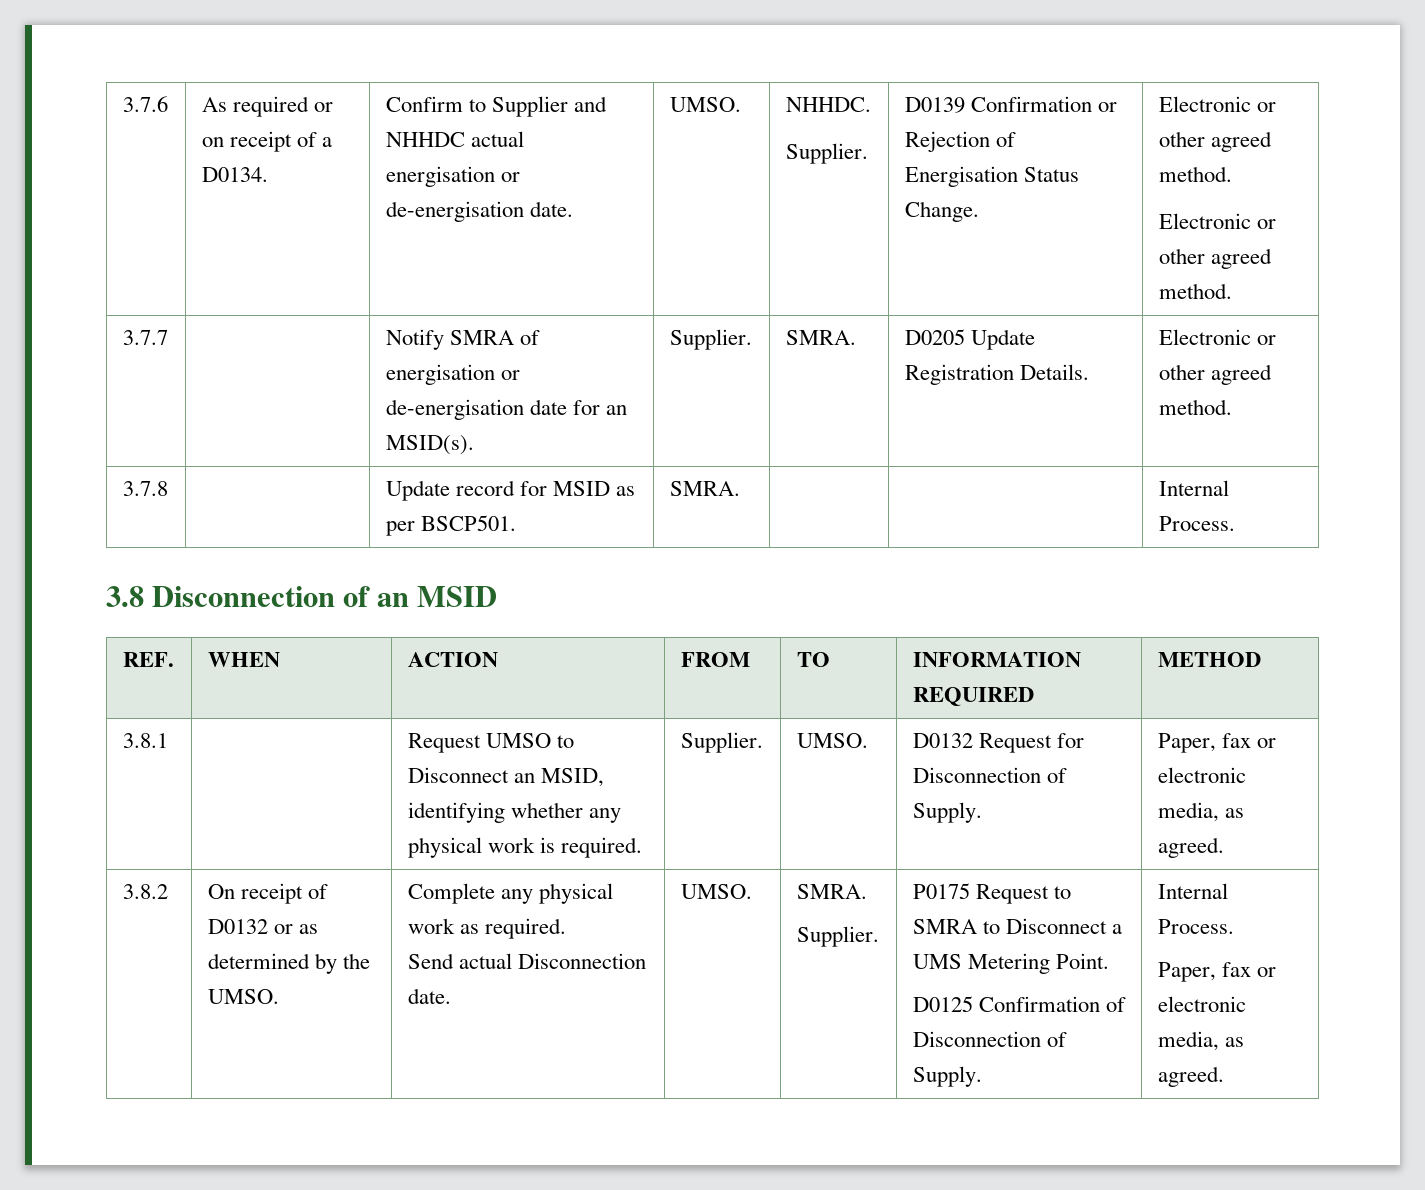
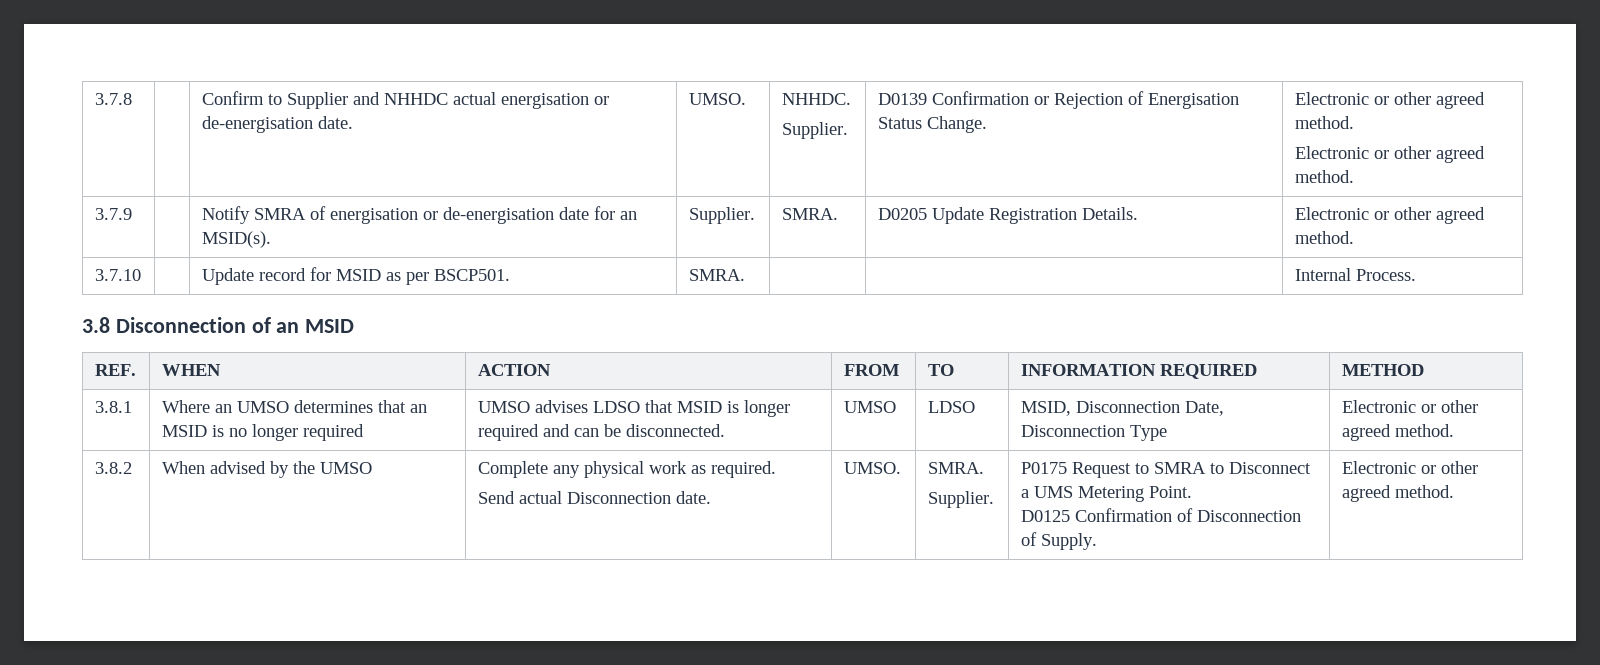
[122,96,168,112] [201,96,333,117] [201,131,332,152] [201,167,268,182] 3.7.6 | As required or on receipt of a D0134. -> [94,93,132,105] 3.7.8 |
[122,330,168,345] 3.7.7 -> [94,208,132,220] 3.7.9
[122,481,168,496] 3.7.8 -> [94,269,141,281] 3.7.10
[407,733,574,753] [407,767,604,787] [407,802,621,823] [407,837,642,858] [680,732,763,753] [796,733,868,748] [912,733,1084,753] [912,767,1067,783] [912,802,982,823] [1157,733,1276,753] [1157,767,1246,783] [1157,802,1244,822] [1157,837,1224,858] [122,884,168,899] [207,883,328,904] [207,919,318,934] [207,953,310,969] | Request UMSO to Disconnect an MSID, identifying whether any physical work is required. | Supplier. | UMSO. | D0132 Request for Disconnection of Supply. | Paper, fax or electronic media, as agreed. // 3.8.2 | On receipt of D0132 or as determined -> [161,400,427,413] [161,424,364,441] [477,400,790,417] [477,424,725,441] [843,401,896,413] [927,401,975,413] [1020,401,1224,416] [1020,425,1167,441] [1341,400,1478,413] [1341,424,1454,441] [94,462,132,474] [161,461,266,474] Where an UMSO determines that an MSID is no longer required | UMSO advises LDSO that MSID is longer required and can be disconnected. | UMSO | LDSO | MSID, Disconnection Date, Disconnection Type | Electronic or other agreed method. // 3.8.2 | When advised
[207,989,279,1004] UMSO. -> [319,462,372,474] UMSO
[1157,883,1228,899] [1157,919,1234,934] [1157,962,1276,982] [1157,996,1246,1012] [1157,1031,1244,1051] [1157,1066,1224,1087] Internal Process. // Paper, fax or electronic media, as agreed. -> [1341,461,1478,474] [1341,485,1454,502] Electronic or other agreed method.

